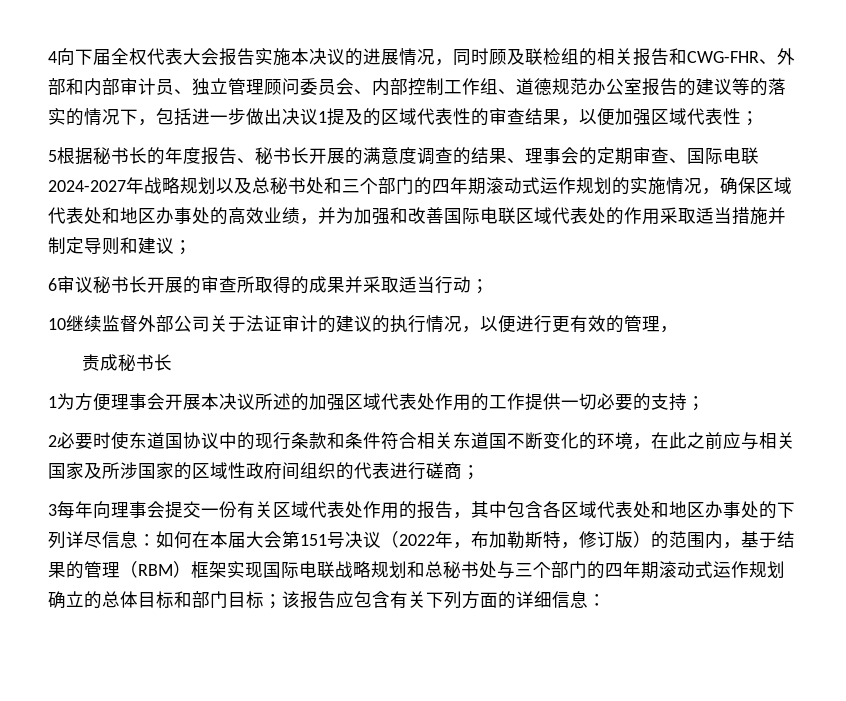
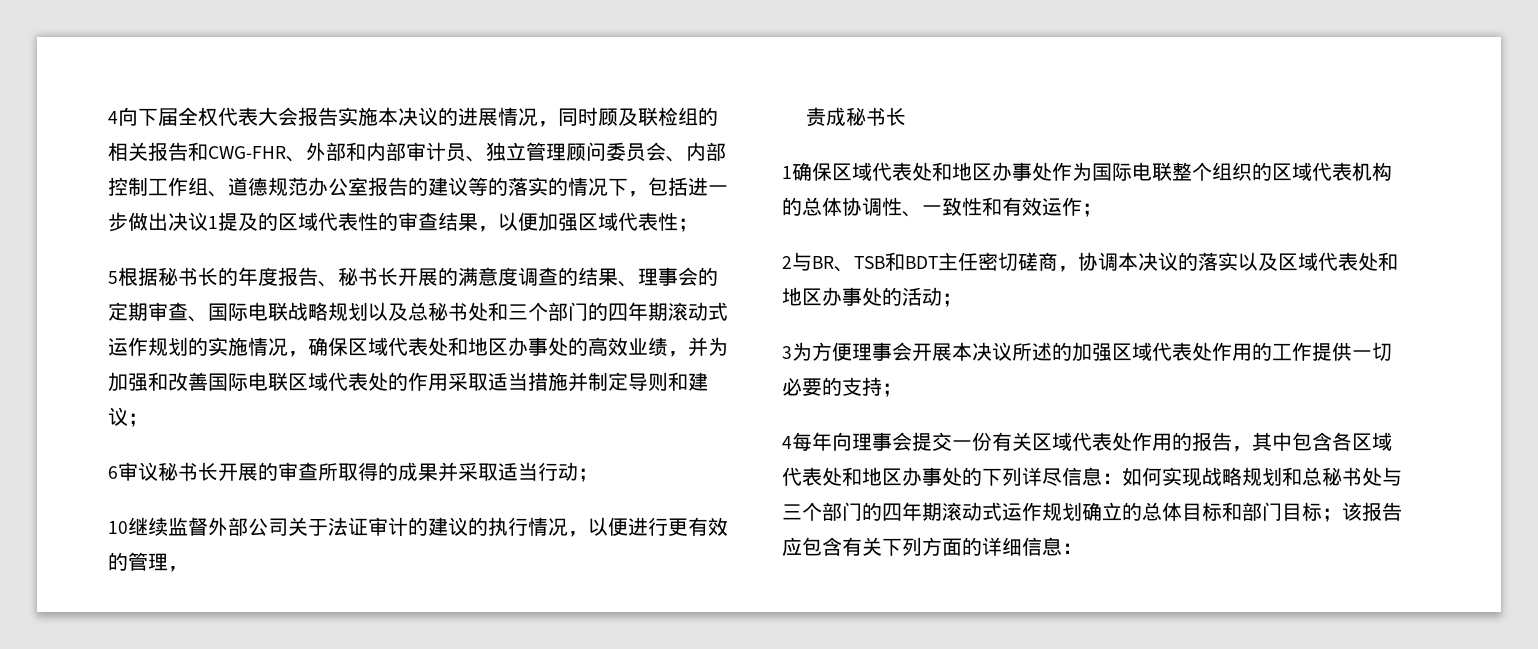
[48,177,144,194] 2024-2027年 -> (288, 311) none
(57, 402) none -> [792,162,1392,181] [782,197,1102,217] [782,252,1398,272] [782,287,962,307] [782,346,792,359] 确保区域代表处和地区办事处作为国际电联整个组织的区域代表机构的总体协调性、一致性和有效运作； // 2与BR、TSB和BDT主任密切磋商，协调本决议的落实以及区域代表处和地区办事处的活动； // 3
[48,431,795,450] [48,462,480,480] [48,504,57,516] 2必要时使东道国协议中的现行条款和条件符合相关东道国不断变化的环境，在此之前应与相关国家及所涉国家的区域性政府间组织的代表进行磋商； // 3 -> [782,436,792,449] 4
[192,531,795,549] [48,561,335,579] 在本届大会第151号决议（2022年，布加勒斯特，修订版）的范围内，基于结果的管理（RBM）框架实现国际电联 -> [1162,467,1202,487] 实现

